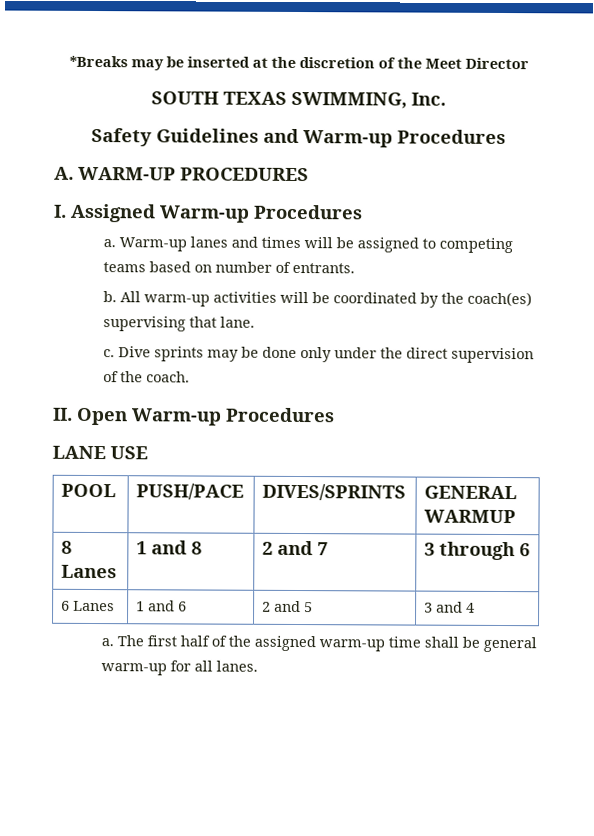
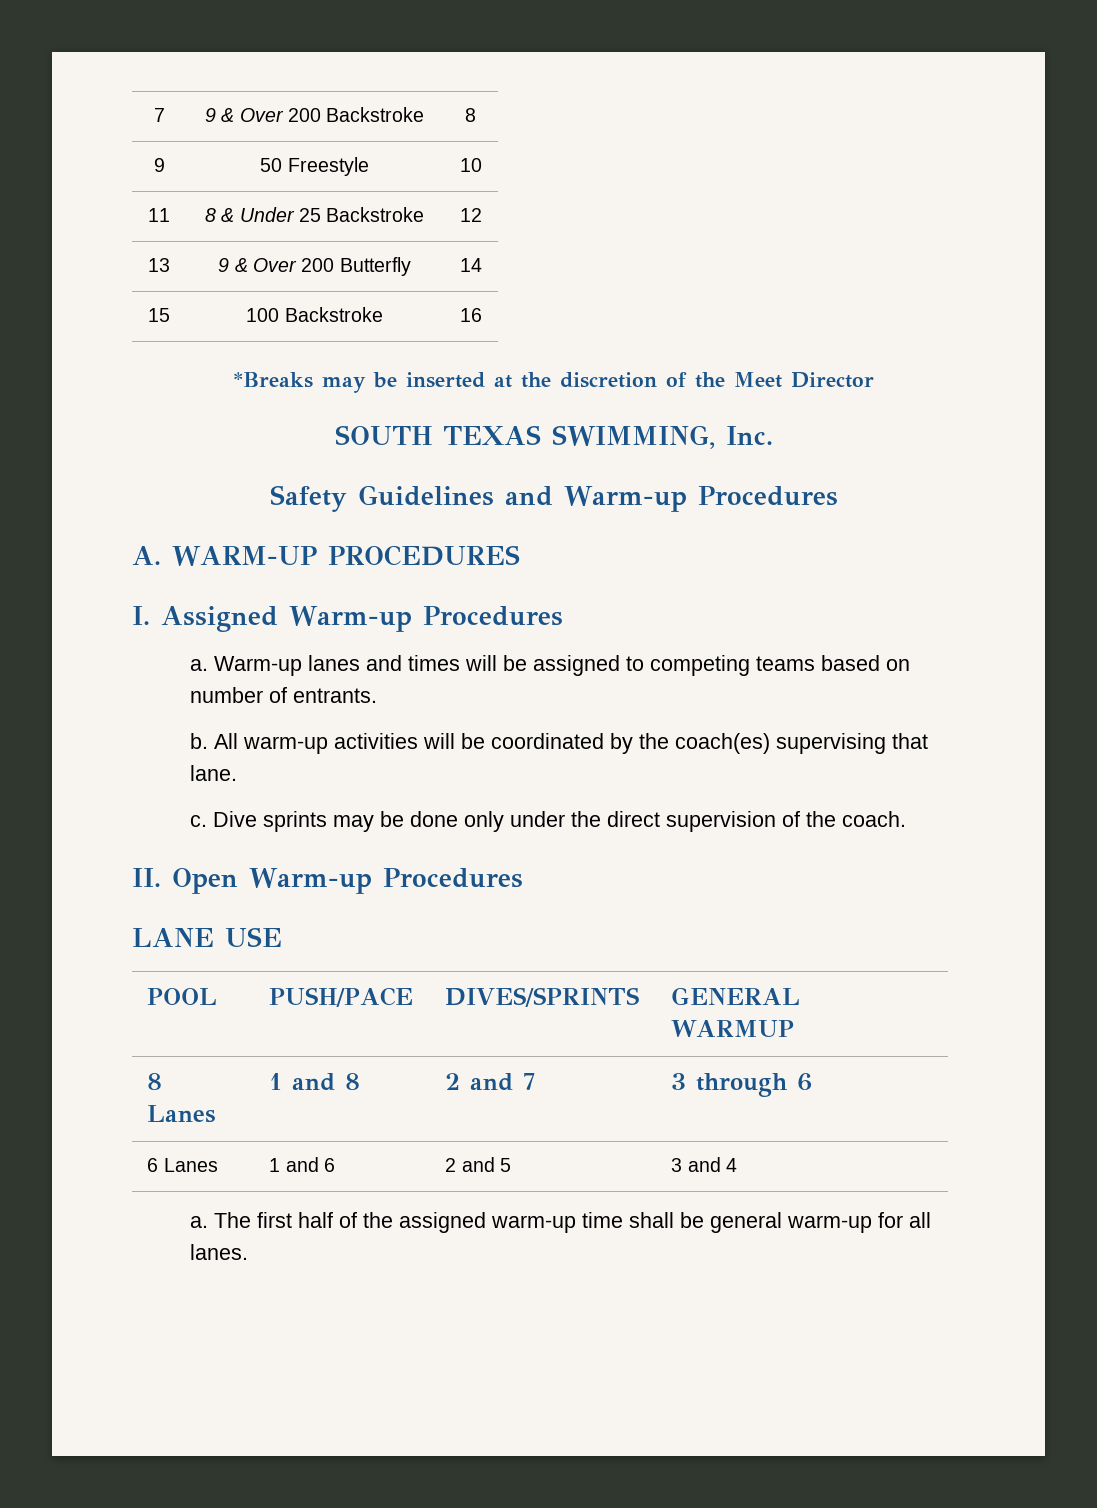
(68, 61) none -> [153,108,165,122] [204,107,425,122] [465,108,476,122] [153,158,165,172] [260,157,369,176] [459,158,482,172] [148,208,170,222] [204,207,425,222] [459,208,482,222] [148,258,170,272] [218,257,411,276] [459,258,482,272] [148,308,170,322] [246,307,383,322] [459,308,482,322] 7 | 9 & Over 200 Backstroke | 8 // 9 | 50 Freestyle | 10 // 11 | 8 & Under 25 Backstroke | 12 // 13 | 9 & Over 200 Butterfly | 14 // 15 | 100 Backstroke | 16 //

